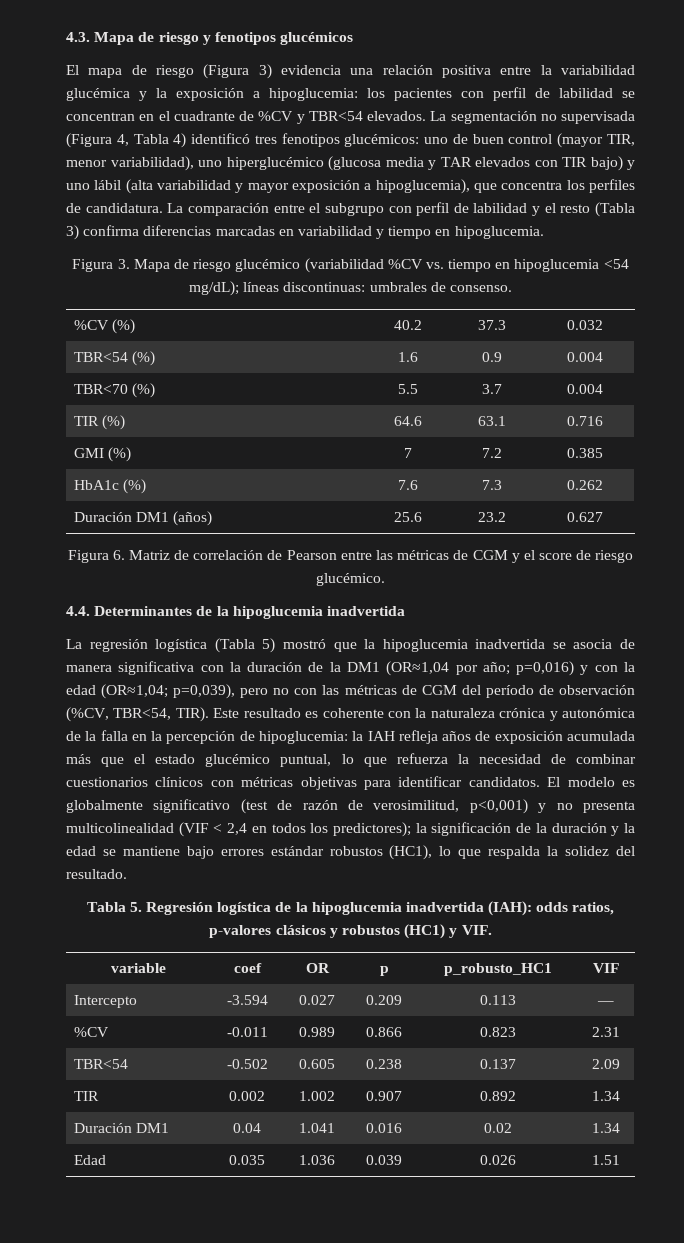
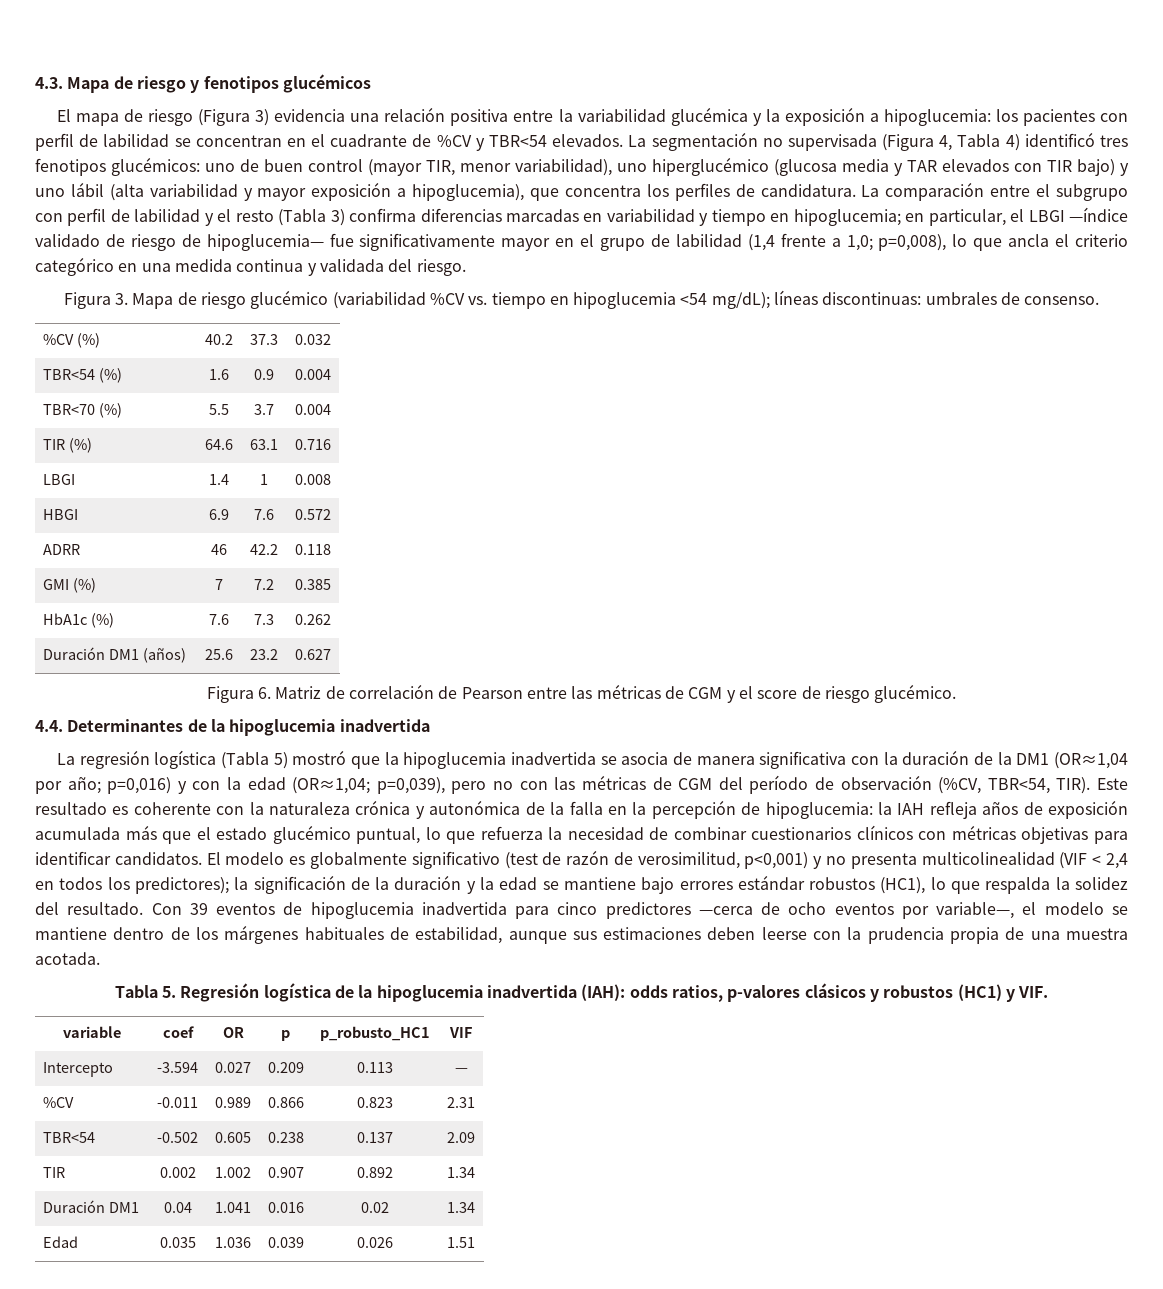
[454,226,544,239] hipoglucemia. -> [793,207,1129,226] [35,233,1128,251] [35,257,466,276] hipoglucemia; en particular, el LBGI —índice validado de riesgo de hipoglucemia— fue significativamente mayor en el grupo de labilidad (1,4 frente a 1,0; p=0,008), lo que ancla el criterio categórico en una medida continua y validada del riesgo.
(603, 421) none -> [42,474,75,485] [209,474,229,485] [260,474,268,485] [295,474,331,485] [42,509,78,520] [209,509,229,520] [254,509,274,520] [295,509,331,520] [42,544,80,555] [211,544,227,555] [250,544,278,555] [295,544,331,555] // LBGI | 1.4 | 1 | 0.008 // HBGI | 6.9 | 7.6 | 0.572 // ADRR | 46 | 42.2 | 0.118
(127, 874) none -> [151,902,1129,919] [35,925,1128,944] [35,952,100,965] Con 39 eventos de hipoglucemia inadvertida para cinco predictores —cerca de ocho eventos por variable—, el modelo se mantiene dentro de los márgenes habituales de estabilidad, aunque sus estimaciones deben leerse con la prudencia propia de una muestra acotada.

